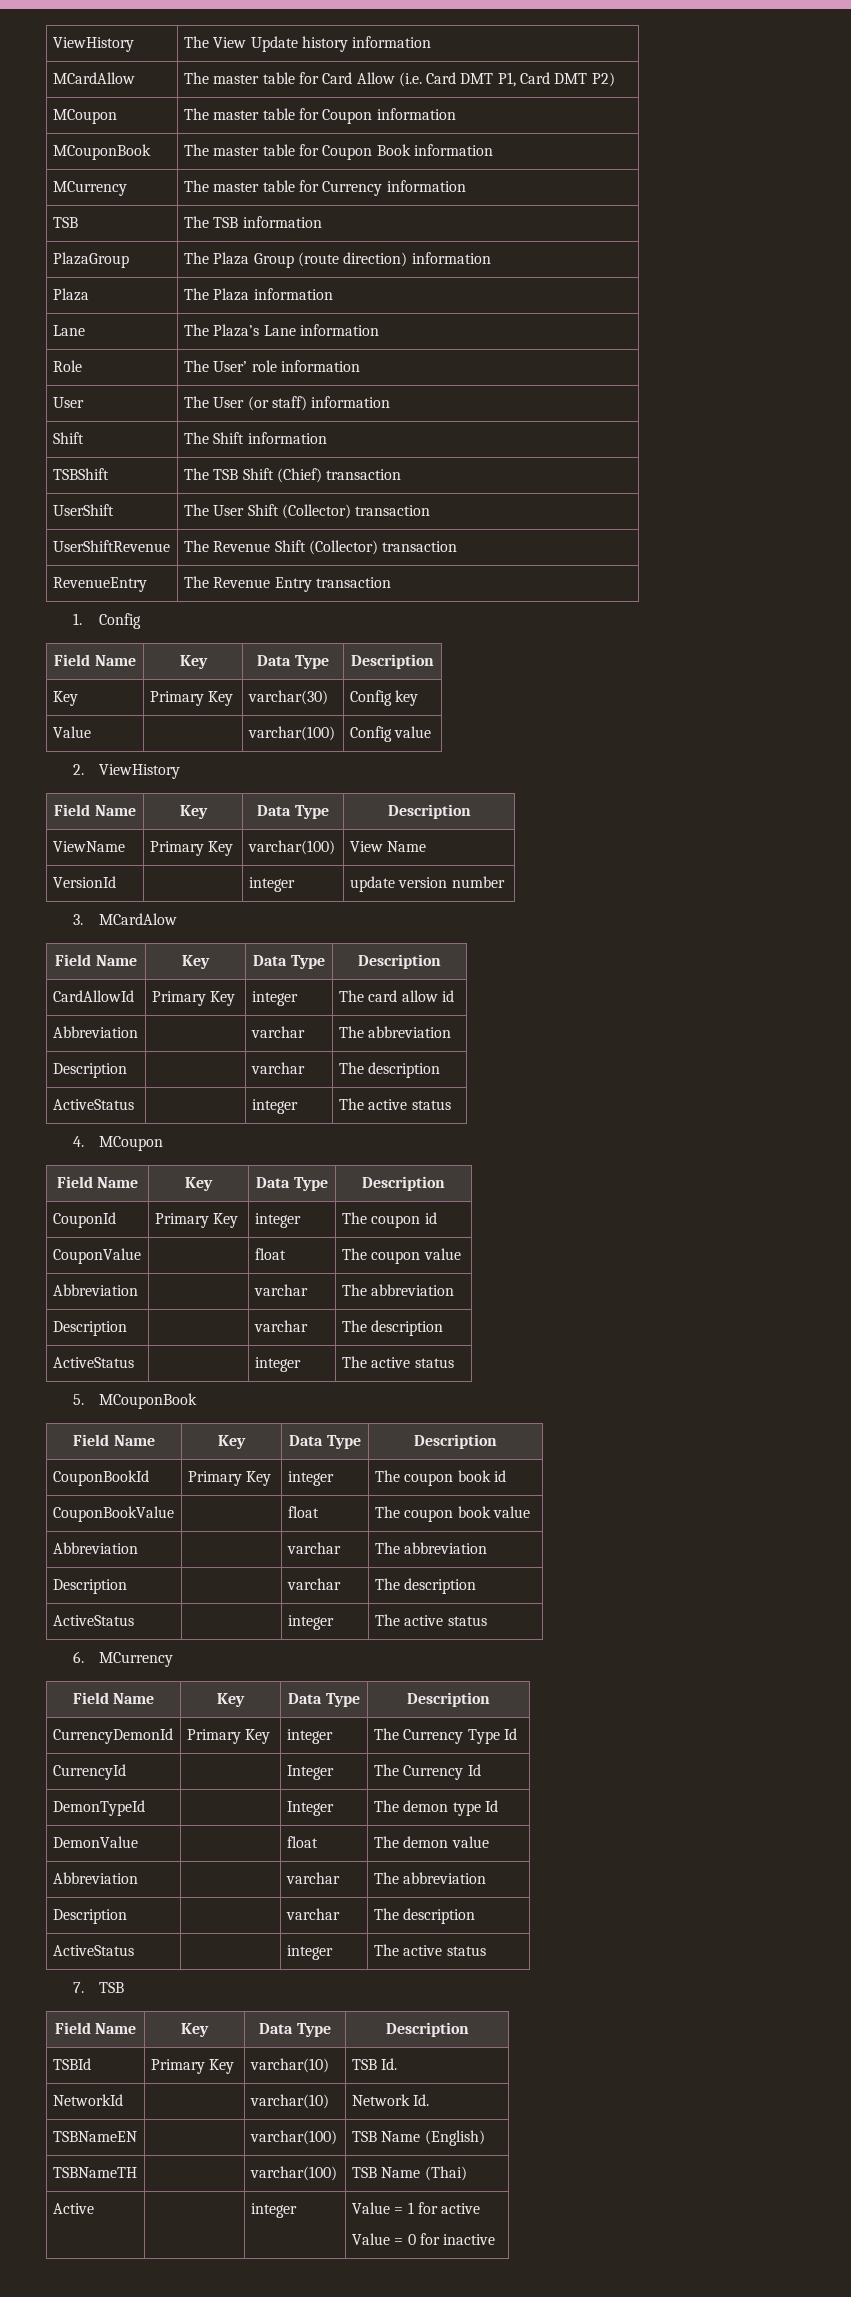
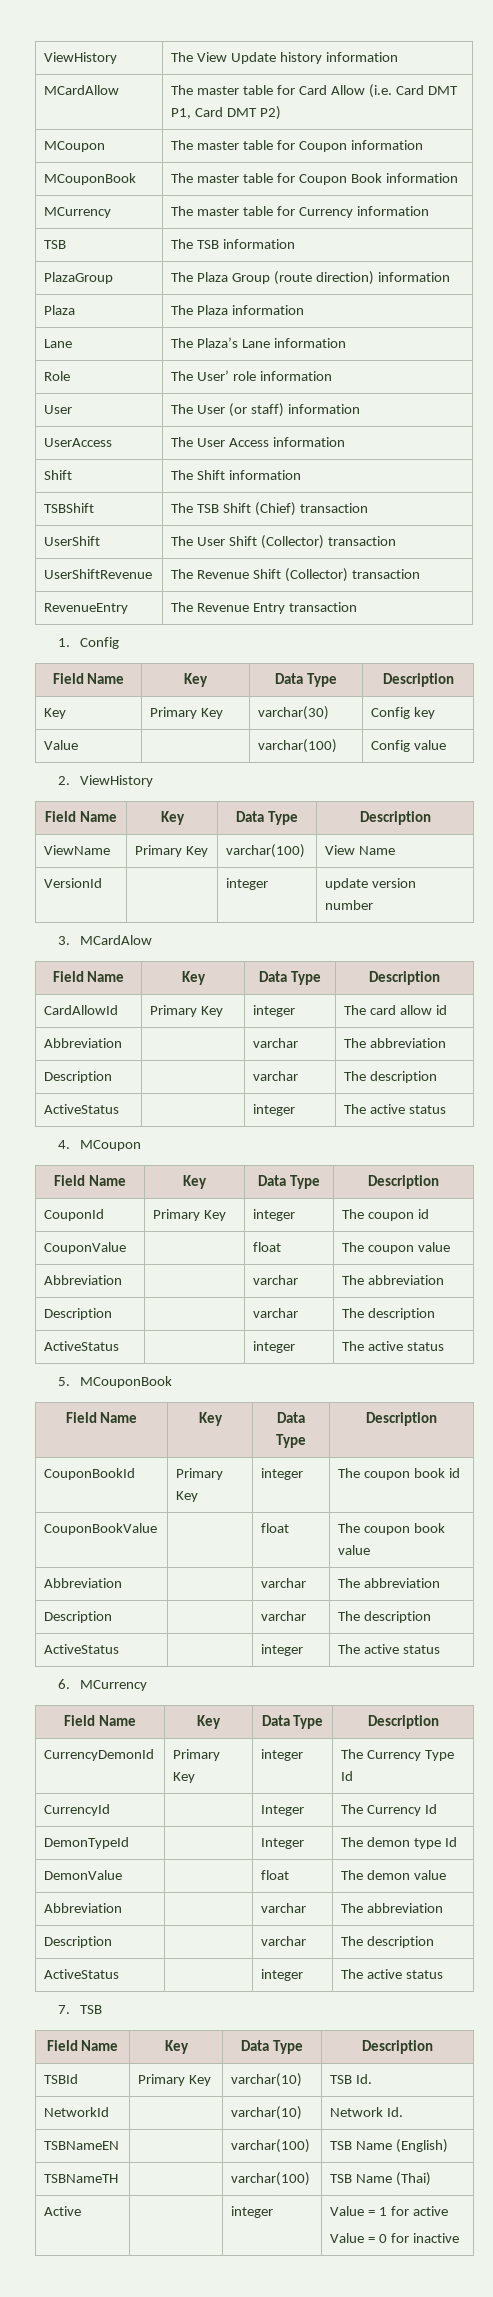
(391, 402) none -> [44,438,113,447] [171,437,346,447] // UserAccess | The User Access information

